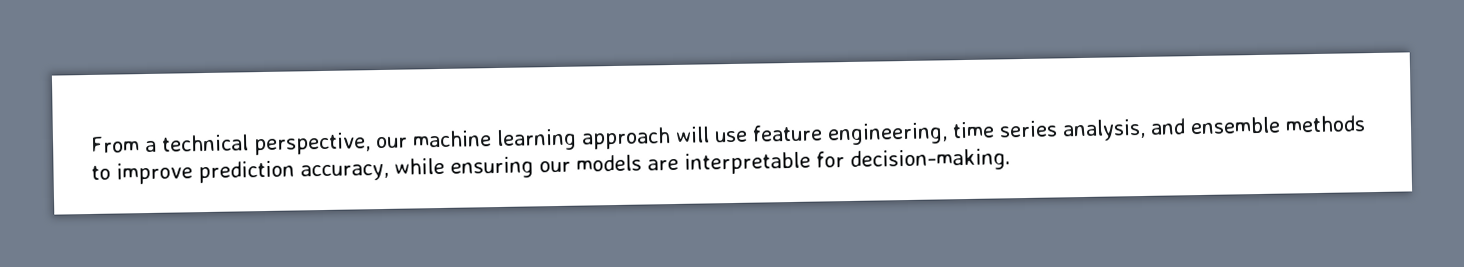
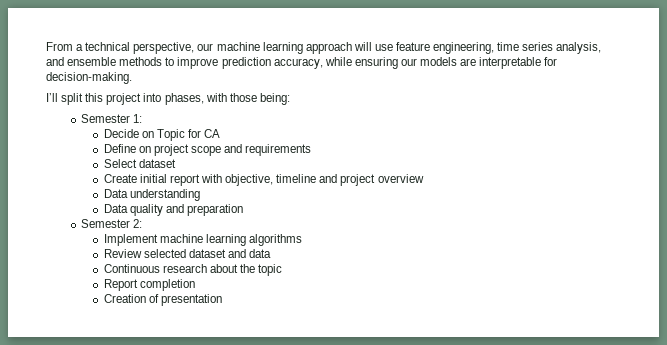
(1011, 160) none -> [46,93,290,105] [81,114,143,123] [103,129,221,141] [103,144,312,156] [103,159,176,168] [103,174,424,186] [103,189,200,201] [103,204,244,216] [81,219,143,228] [103,234,303,246] [103,249,272,258] [103,264,283,276] [103,279,195,291] [103,294,222,306] // I’ll split this project into phases, with those being: // Semester 1: // Decide on Topic for CA // Define on project scope and requirements // Select dataset // Create initial report with objective, timeline and project overview // Data understanding // Data quality and preparation // Semester 2: // Implement machine learning algorithms // Review selected dataset and data // Continuous research about the topic // Report completion // Creation of presentation

